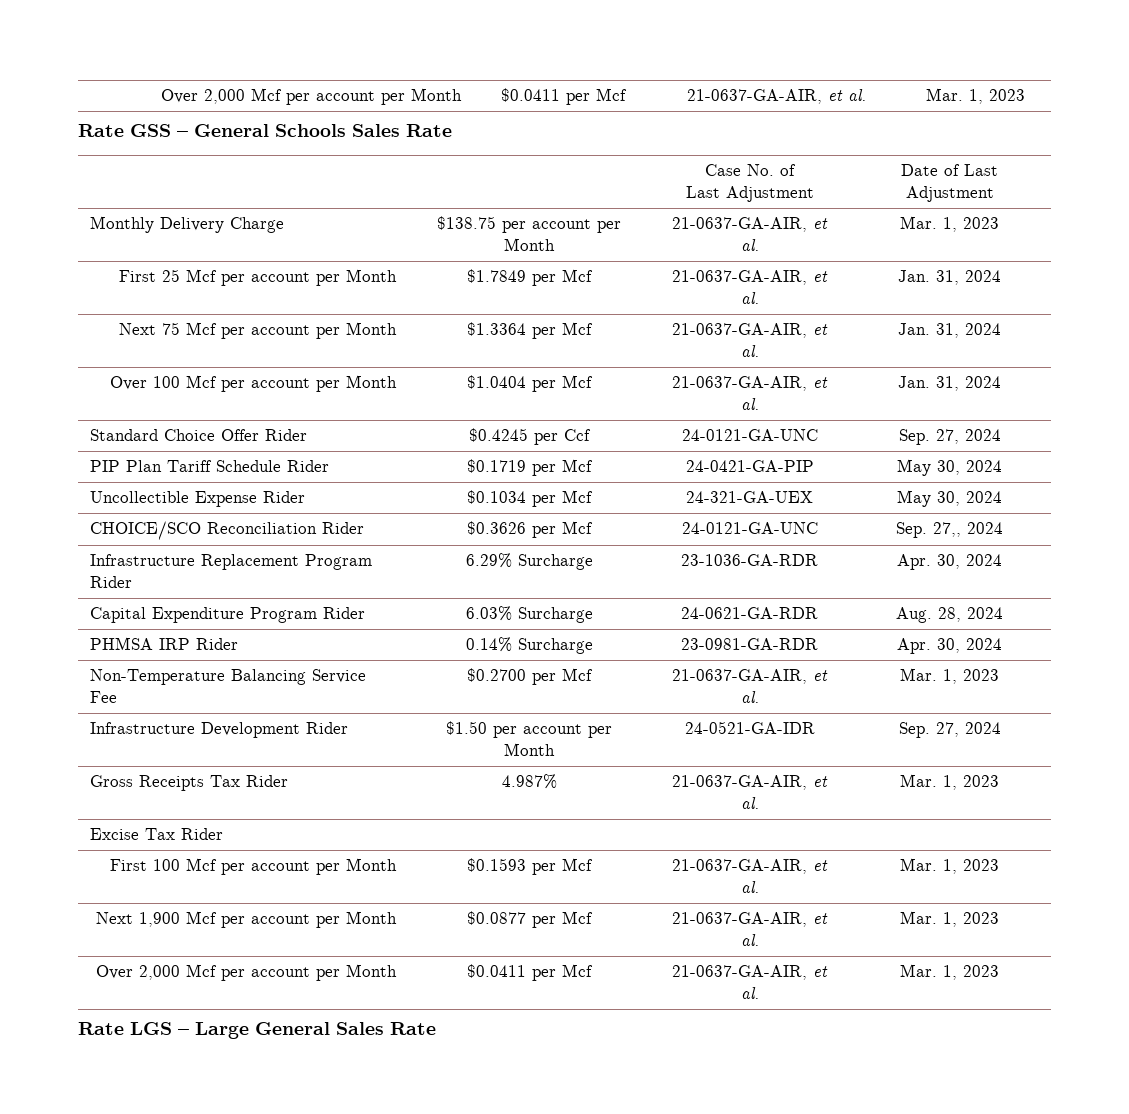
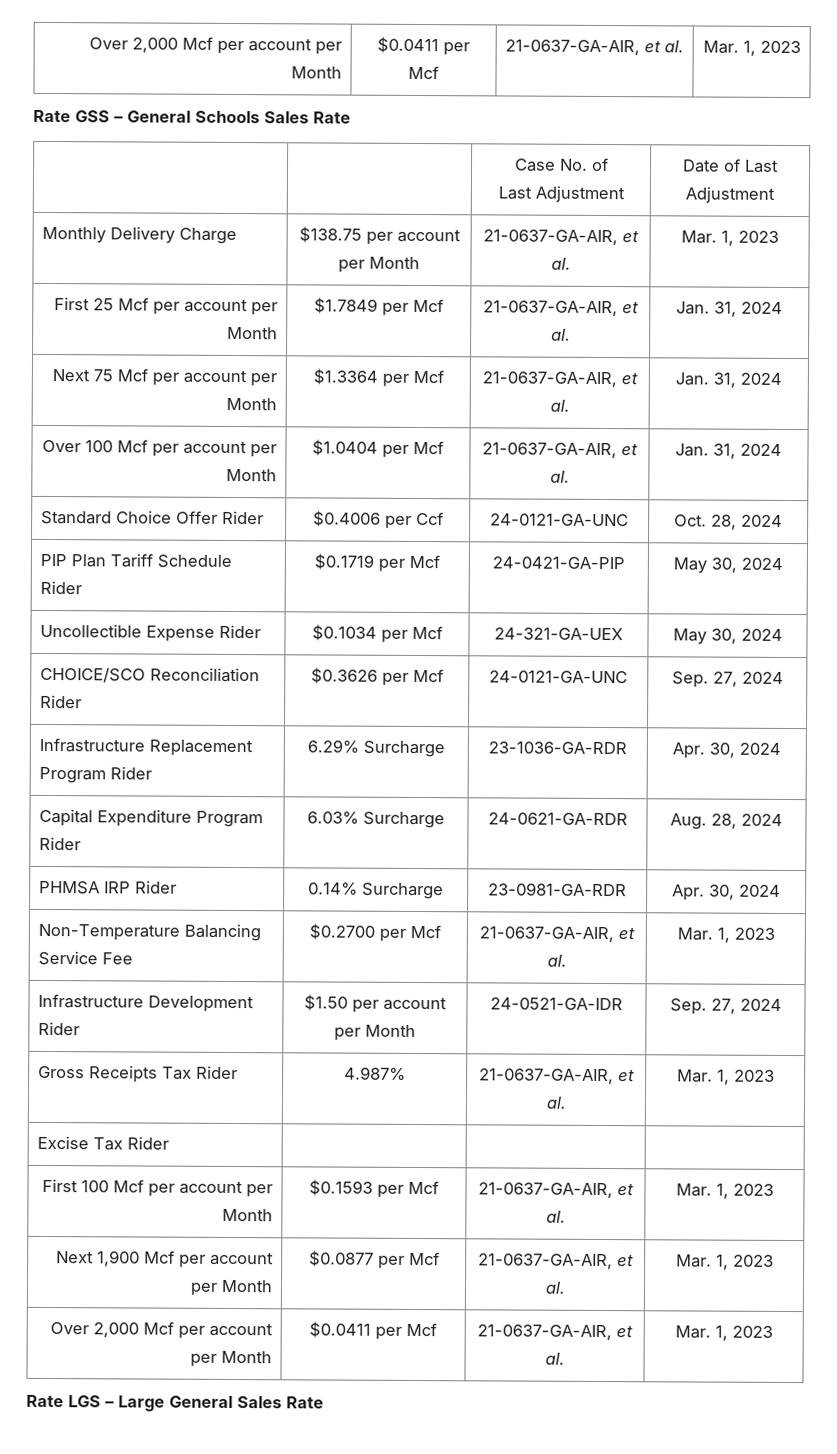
[469,428,528,442] $0.4245 -> [312,510,381,527] $0.4006
[898,429,959,445] Sep. 27, -> [674,514,737,530] Oct. 28,
[933,522,961,537] 27,, -> [712,671,738,687] 27,

